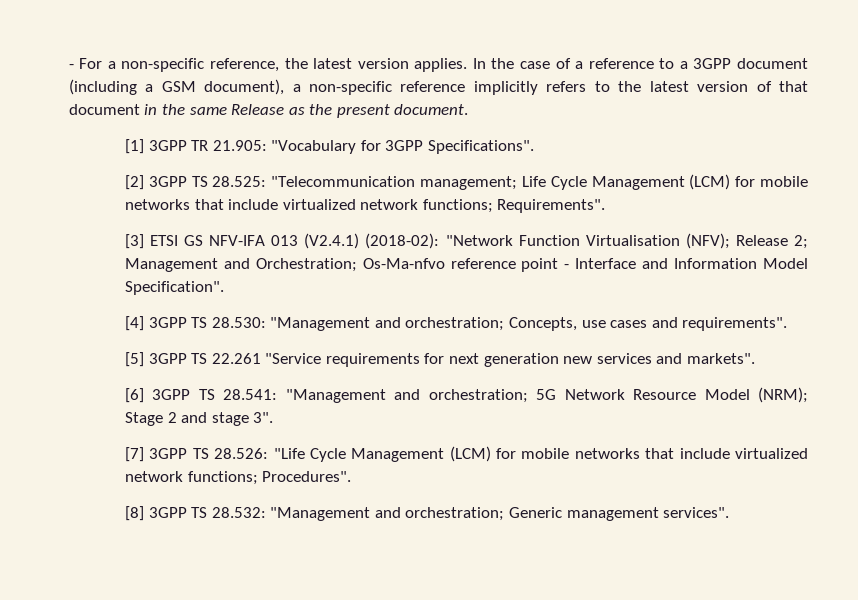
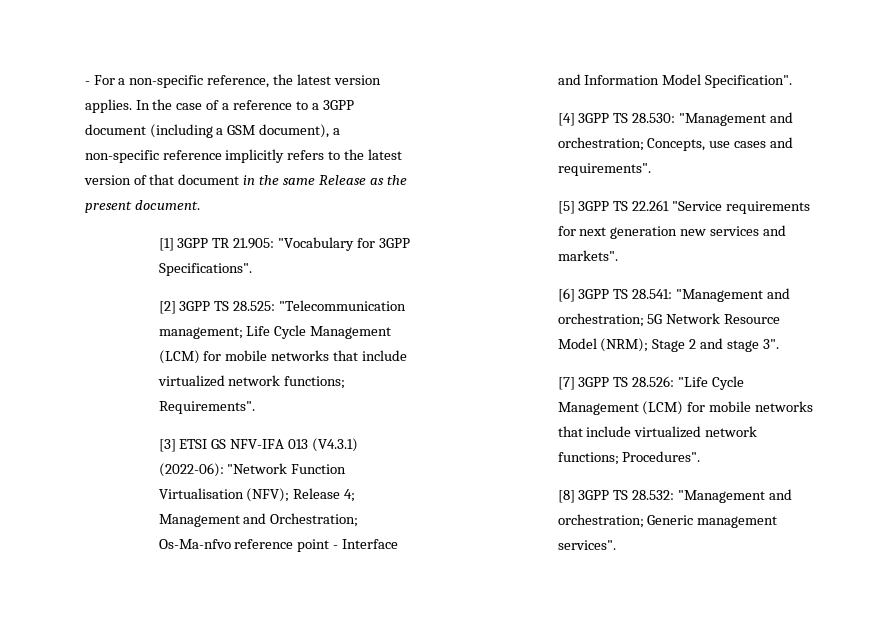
[304,233,440,249] (V2.4.1) (2018-02): -> [312,438,359,452] [158,463,224,477] (V4.3.1) (2022-06):
[794,235,808,249] 2; -> [344,489,356,502] 4;

